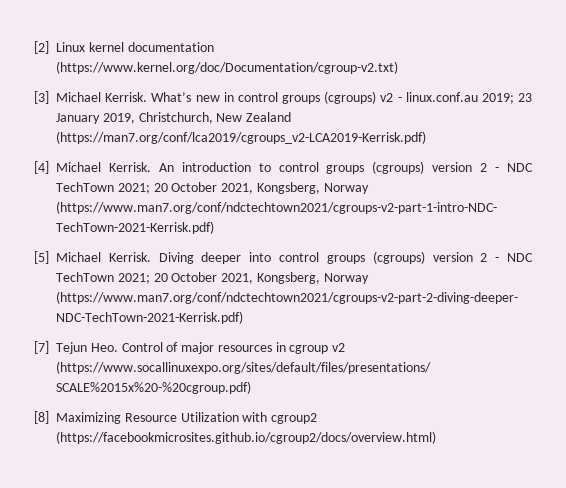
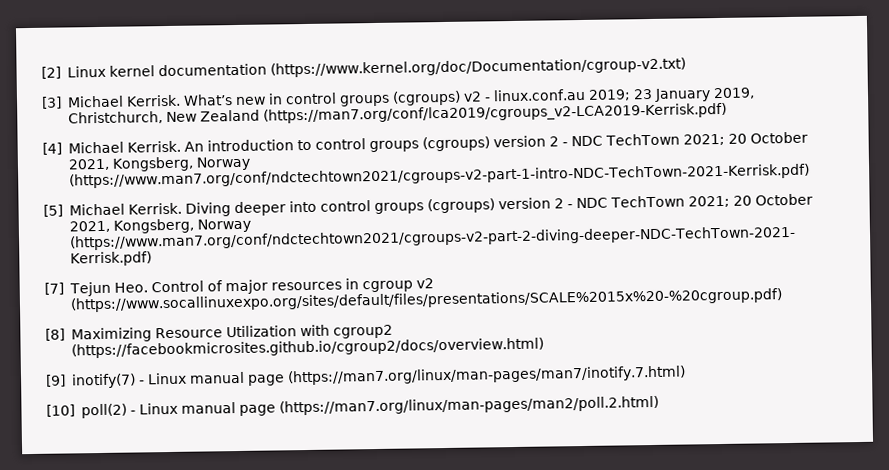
(436, 437) none -> [45,365,686,389] [46,395,659,419] // [9] inotify(7) - Linux manual page (https://man7.org/linux/man-pages/man7/inotify.7.html) // [10] poll(2) - Linux manual page (https://man7.org/linux/man-pages/man2/poll.2.html)

